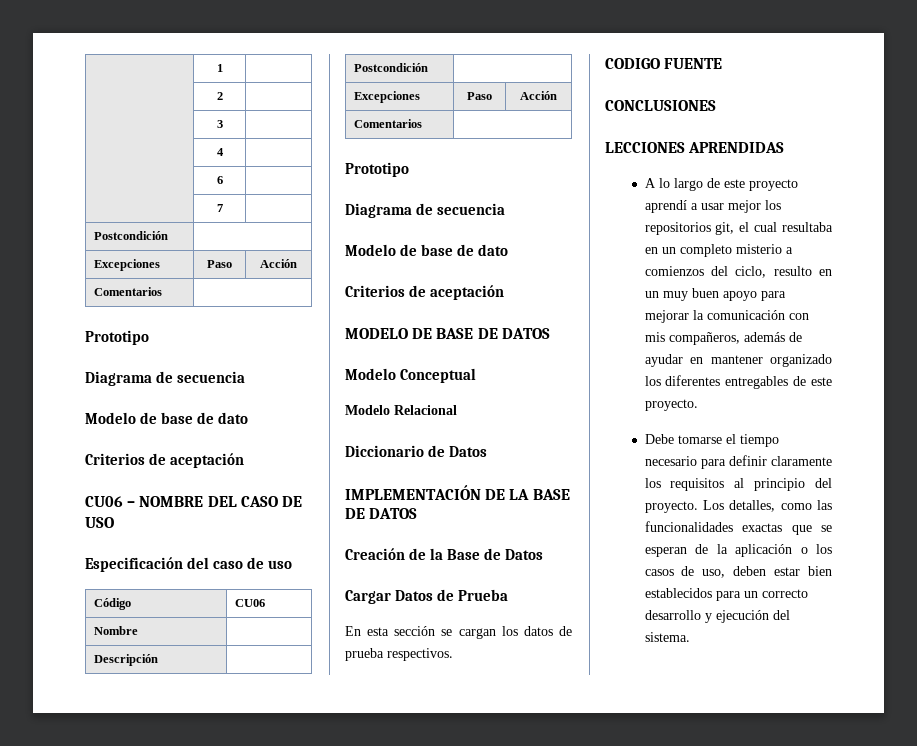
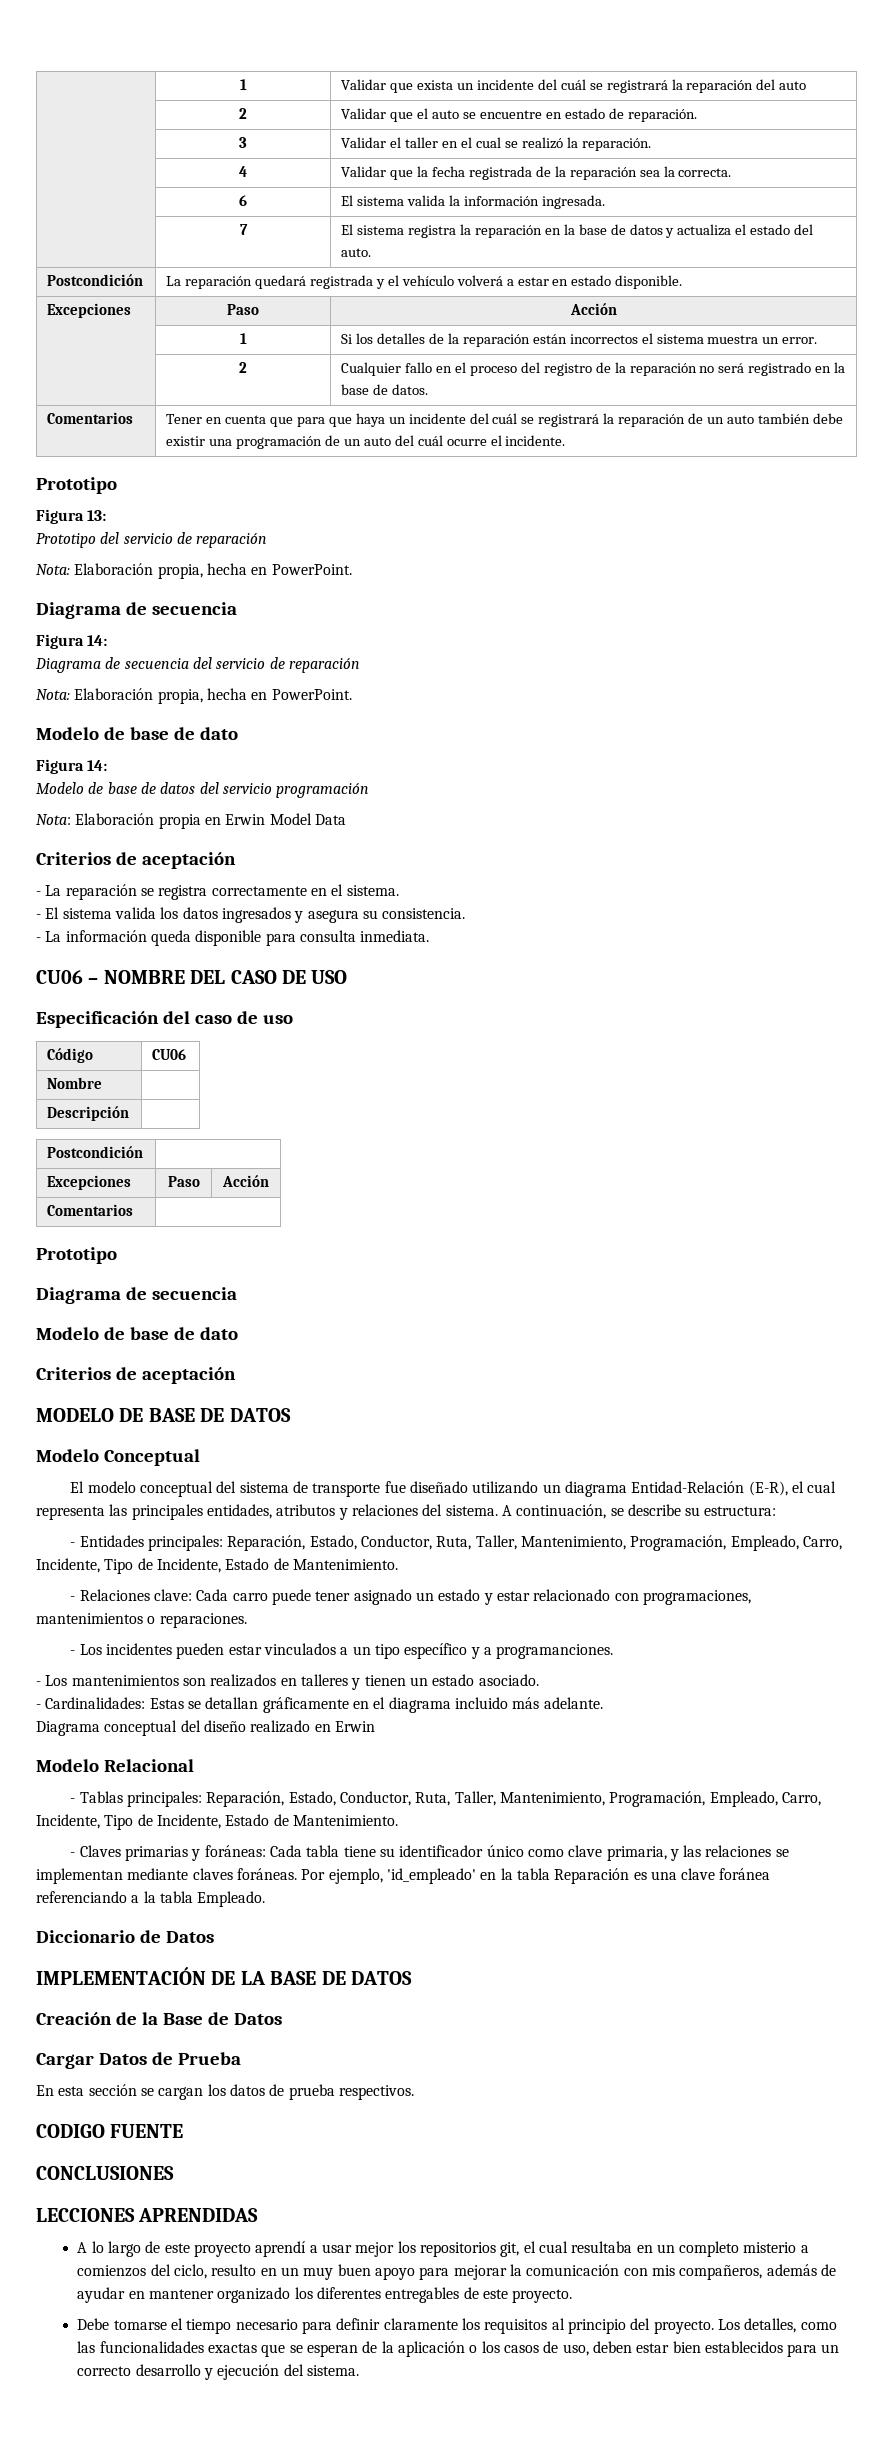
[216,64,223,72] [216,92,223,100] [216,120,223,128] [216,148,224,156] [216,176,223,184] [216,204,223,212] [94,231,169,240] [94,259,161,271] [207,260,232,268] [260,259,297,268] [94,287,163,296] [85,330,149,345] [85,371,246,386] [85,412,249,424] [85,453,245,468] | 1 | // | 2 | // | 3 | // | 4 | // | 6 | // | 7 | // Postcondición | // Excepciones | Paso | Acción // Comentarios | // Prototipo // Diagrama de secuencia // Modelo de base de dato // Criterios de aceptación -> [239,79,247,90] [341,79,807,93] [239,108,247,119] [341,108,697,122] [239,137,247,148] [341,137,651,151] [239,166,247,177] [341,166,732,180] [239,195,247,206] [341,195,605,209] [239,224,248,235] [341,224,814,238] [341,248,372,257] [47,274,144,286] [166,275,683,289] [47,303,132,318] [227,304,259,315] [569,303,617,315] [239,333,247,344] [341,333,818,347] [239,362,247,373] [341,362,846,376] [341,384,429,395] [47,412,134,424] [166,413,843,427] [166,435,566,449] [36,477,117,494] [36,509,107,524] [36,532,268,548] [36,563,352,579] [36,602,237,619] [36,634,108,649] [35,657,360,673] [36,688,352,704] [36,727,238,740] [36,759,108,774] [36,782,370,798] [36,813,346,829] [36,852,236,869] [36,884,399,900] [36,907,466,923] [36,930,430,946] | 1 | Validar que exista un incidente del cuál se registrará la reparación del auto // | 2 | Validar que el auto se encuentre en estado de reparación. // | 3 | Validar el taller en el cual se realizó la reparación. // | 4 | Validar que la fecha registrada de la reparación sea la correcta. // | 6 | El sistema valida la información ingresada. // | 7 | El sistema registra la reparación en la base de datos y actualiza el estado del auto. // Postcondición | La reparación quedará registrada y el vehículo volverá a estar en estado disponible. // Excepciones | Paso | Acción // | 1 | Si los detalles de la reparación están incorrectos el sistema muestra un error. // | 2 | Cualquier fallo en el proceso del registro de la reparación no será registrado en la base de datos. // Comentarios | Tener en cuenta que para que haya un incidente del cuál se registrará la reparación de un auto también debe existir una programación de un auto del cuál ocurre el incidente. // Prototipo // Figura 13: // Prototipo del servicio de reparación // Nota: Elaboración propia, hecha en PowerPoint. // Diagrama de secuencia // Figura 14: // Diagrama de secuencia del servicio de reparación // Nota: Elaboración propia, hecha en PowerPoint. // Modelo de base de dato // Figura 14: // Modelo de base de datos del servicio programación // Nota: Elaboración propia en Erwin Model Data // Criterios de aceptación // - La reparación se registra correctamente en el sistema. // - El sistema valida los datos ingresados y asegura su consistencia. // - La información queda disponible para consulta inmediata.
[345,405,457,415] Modelo Relacional -> [70,1481,837,1497] [36,1504,777,1520] [70,1535,842,1551] [36,1558,398,1574] [70,1589,751,1605] [36,1613,247,1628] [70,1643,614,1659] [36,1674,539,1690] [36,1697,603,1713] [36,1720,375,1736] [36,1759,194,1772] [70,1791,821,1807] [36,1814,398,1830] [70,1845,789,1861] [36,1868,771,1884] [36,1891,266,1907] El modelo conceptual del sistema de transporte fue diseñado utilizando un diagrama Entidad-Relación (E-R), el cual representa las principales entidades, atributos y relaciones del sistema. A continuación, se describe su estructura: // - Entidades principales: Reparación, Estado, Conductor, Ruta, Taller, Mantenimiento, Programación, Empleado, Carro, Incidente, Tipo de Incidente, Estado de Mantenimiento. // - Relaciones clave: Cada carro puede tener asignado un estado y estar relacionado con programaciones, mantenimientos o reparaciones. // - Los incidentes pueden estar vinculados a un tipo específico y a programanciones. // - Los mantenimientos son realizados en talleres y tienen un estado asociado. // - Cardinalidades: Estas se detallan gráficamente en el diagrama incluido más adelante. // Diagrama conceptual del diseño realizado en Erwin // Modelo Relacional // - Tablas principales: Reparación, Estado, Conductor, Ruta, Taller, Mantenimiento, Programación, Empleado, Carro, Incidente, Tipo de Incidente, Estado de Mantenimiento. // - Claves primarias y foráneas: Cada tabla tiene su identificador único como clave primaria, y las relaciones se implementan mediante claves foráneas. Por ejemplo, 'id_empleado' en la tabla Reparación es una clave foránea referenciando a la tabla Empleado.

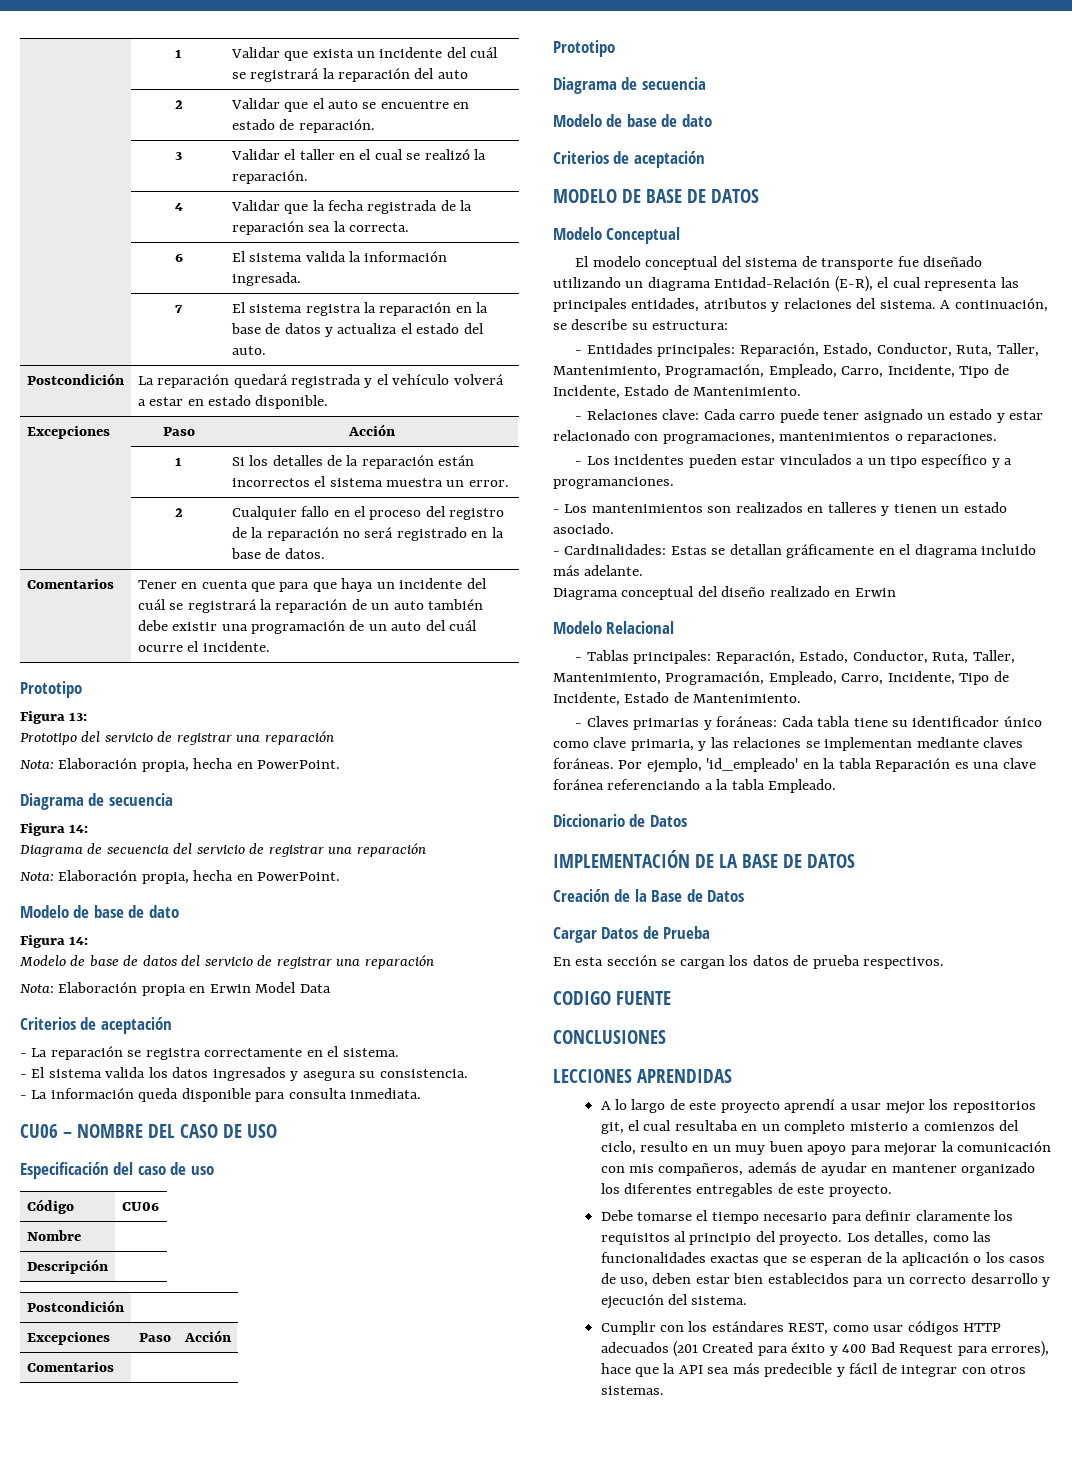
(192, 538) none -> [176,733,261,745] registrar una
(285, 663) none -> [268,845,353,857] registrar una
[276,783,370,798] programación -> [257,955,434,969] de registrar una reparación
(359, 2370) none -> [600,1321,1002,1335] [600,1341,1050,1357] [600,1363,1026,1377] [600,1386,664,1395] // Cumplir con los estándares REST, como usar códigos HTTP adecuados (201 Created para éxito y 400 Bad Request para errores), hace que la API sea más predecible y fácil de integrar con otros sistemas.

